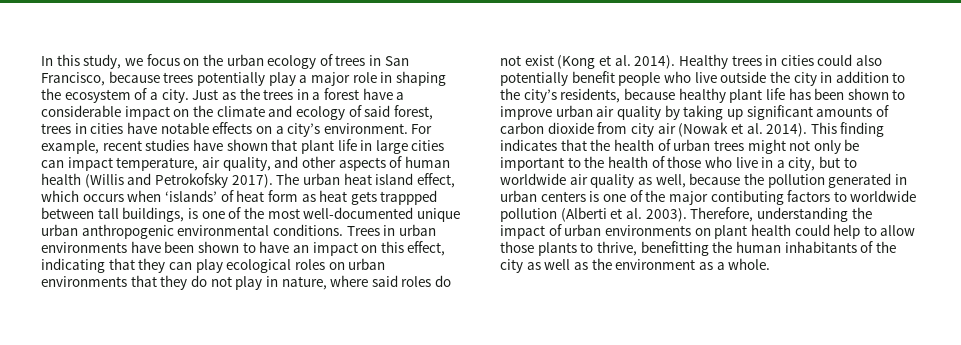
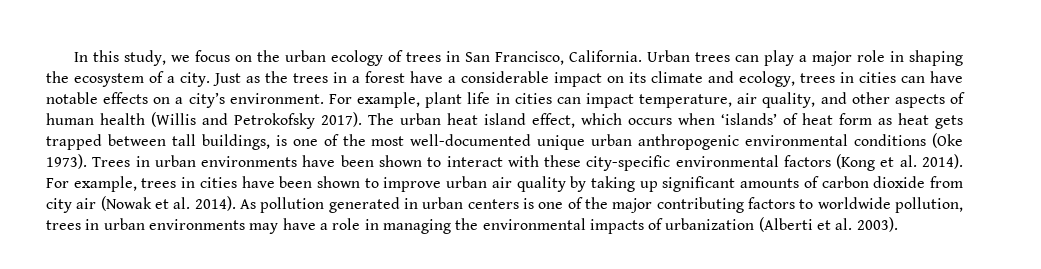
[108,71,265,86] because trees potentially -> [568,50,759,62] California. Urban trees can
[192,105,213,117] the -> [629,72,646,83] its
[295,105,433,120] [41,123,124,134] ecology of said forest, trees in cities -> [739,71,925,87] ecology, trees in cities can
[102,139,298,151] recent studies have shown that -> (421, 100) none
[375,140,408,154] large -> (510, 98) none
[380,190,438,205] trappped -> [46,134,102,150] trapped
[272,224,343,236] conditions. -> [854,133,964,148] [46,154,87,169] conditions (Oke 1973).
[259,241,446,256] [41,258,386,273] [41,275,452,290] [500,55,554,66] have an impact on this effect, indicating that they can play ecological roles on urban environments that they do not play in nature, where said roles do not exist -> [446,155,831,171] interact with these city-specific environmental factors
[678,54,883,69] [500,71,906,86] [500,88,811,103] Healthy trees in cities could also potentially benefit people who live outside the city in addition to the city’s residents, because healthy plant life has -> [46,176,275,192] For example, trees in cities have
[810,122,885,137] [500,139,860,154] [500,156,857,171] [500,173,764,188] This finding indicates that the health of urban trees might not only be important to the health of those who live in a city, but to worldwide air quality as well, because the -> [240,199,256,209] As
[710,190,784,205] contibuting -> [656,197,744,213] contributing
[500,207,872,222] [500,224,916,239] [500,241,896,256] [500,258,771,273] pollution (Alberti et al. 2003). Therefore, understanding the impact of urban environments on plant health could help to allow those plants to thrive, benefitting the human inhabitants of the city as well as the environment as a whole. -> [895,197,964,213] [46,217,898,234] pollution, trees in urban environments may have a role in managing the environmental impacts of urbanization (Alberti et al. 2003).

